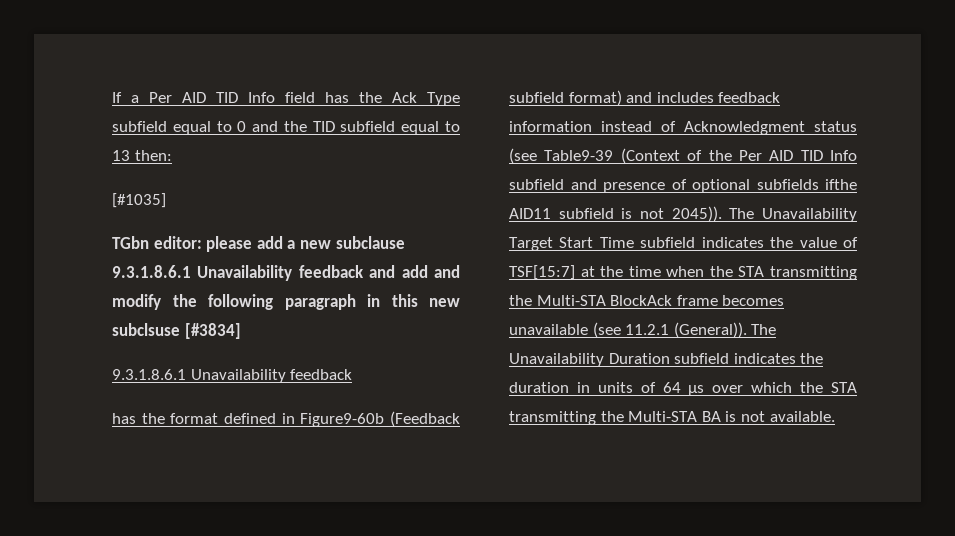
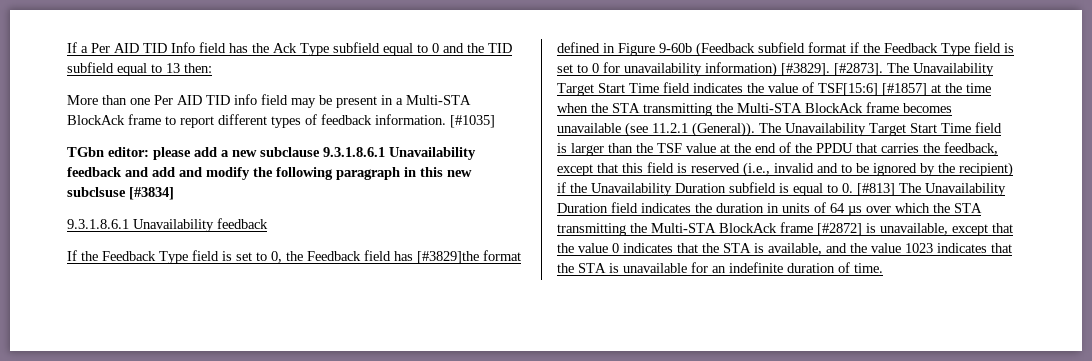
(172, 155) none -> [67,94,471,108] [67,114,446,128] More than one Per AID TID info field may be present in a Multi-STA BlockAck frame to report different types of feedback information.
[112,411,460,427] [509,90,781,106] [509,121,857,135] [509,148,857,164] [509,179,857,193] [509,206,857,222] [509,237,696,251] has the format defined in Figure9-60b (Feedback subfield format) and includes feedback information instead of Acknowledgment status (see Table9-39 (Context of the Per AID TID Info subfield and presence of optional subfields ifthe AID11 subfield is not 2045)). The Unavailability Target Start Time subfield -> [67,250,521,264] [557,42,1014,57] [557,62,994,77] [557,82,690,96] If the Feedback Type field is set to 0, the Feedback field has [#3829]the format defined in Figure 9-60b (Feedback subfield format if the Feedback Type field is set to 0 for unavailability information) [#3829]. [#2873]. The Unavailability Target Start Time field
[509,265,575,280] TSF[15:7] -> [818,83,927,96] TSF[15:6] [#1857]
[608,353,730,364] Duration subfield -> [869,122,1002,136] [557,142,998,156] [557,162,1013,177] [557,182,1006,196] [557,202,638,213] Target Start Time field is larger than the TSF value at the end of the PPDU that carries the feedback, except that this field is reserved (i.e., invalid and to be ignored by the recipient) if the Unavailability Duration subfield is equal to 0. [#813] The Unavailability Duration field
[701,411,835,422] BA is not available. -> [719,222,1013,236] [557,243,1012,255] [557,262,883,273] BlockAck frame [#2872] is unavailable, except that the value 0 indicates that the STA is available, and the value 1023 indicates that the STA is unavailable for an indefinite duration of time.

